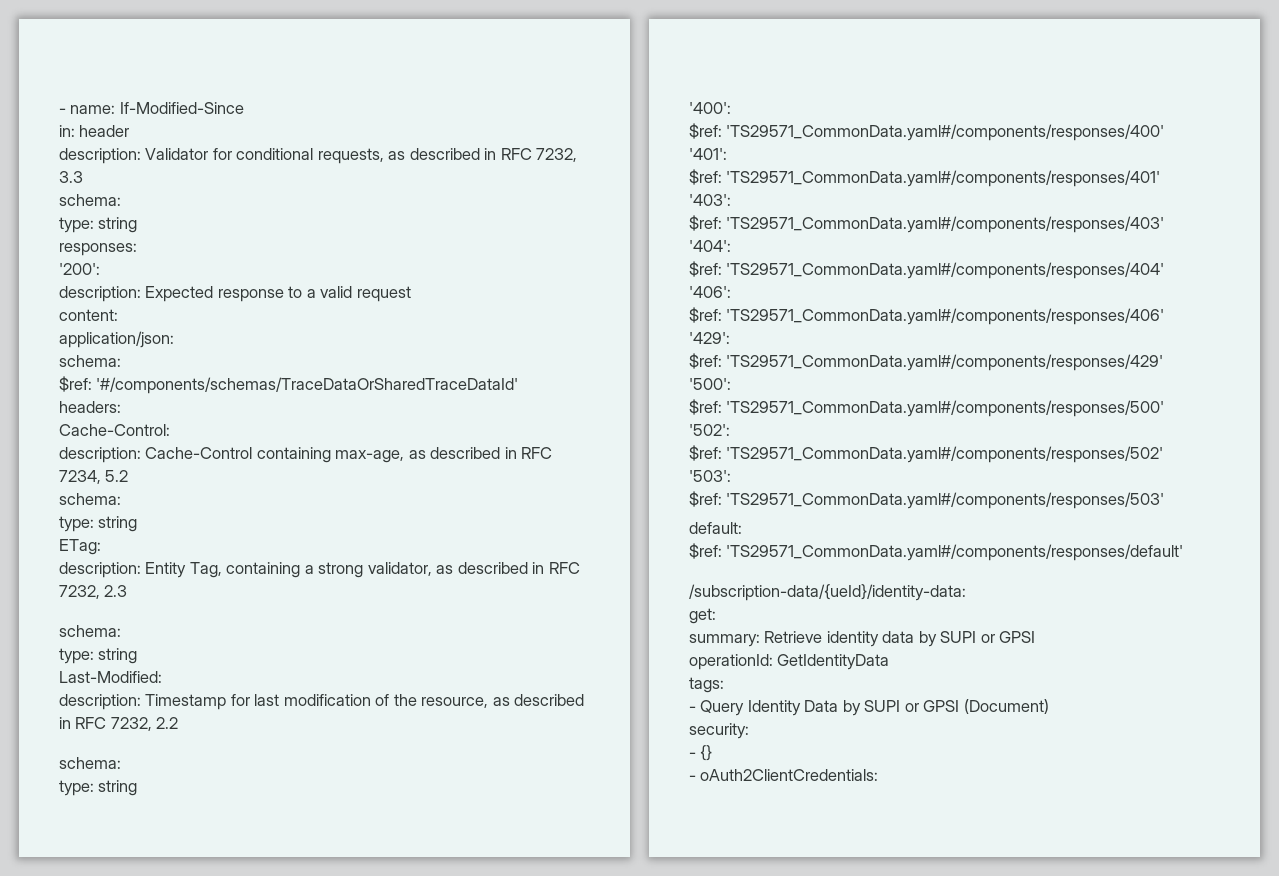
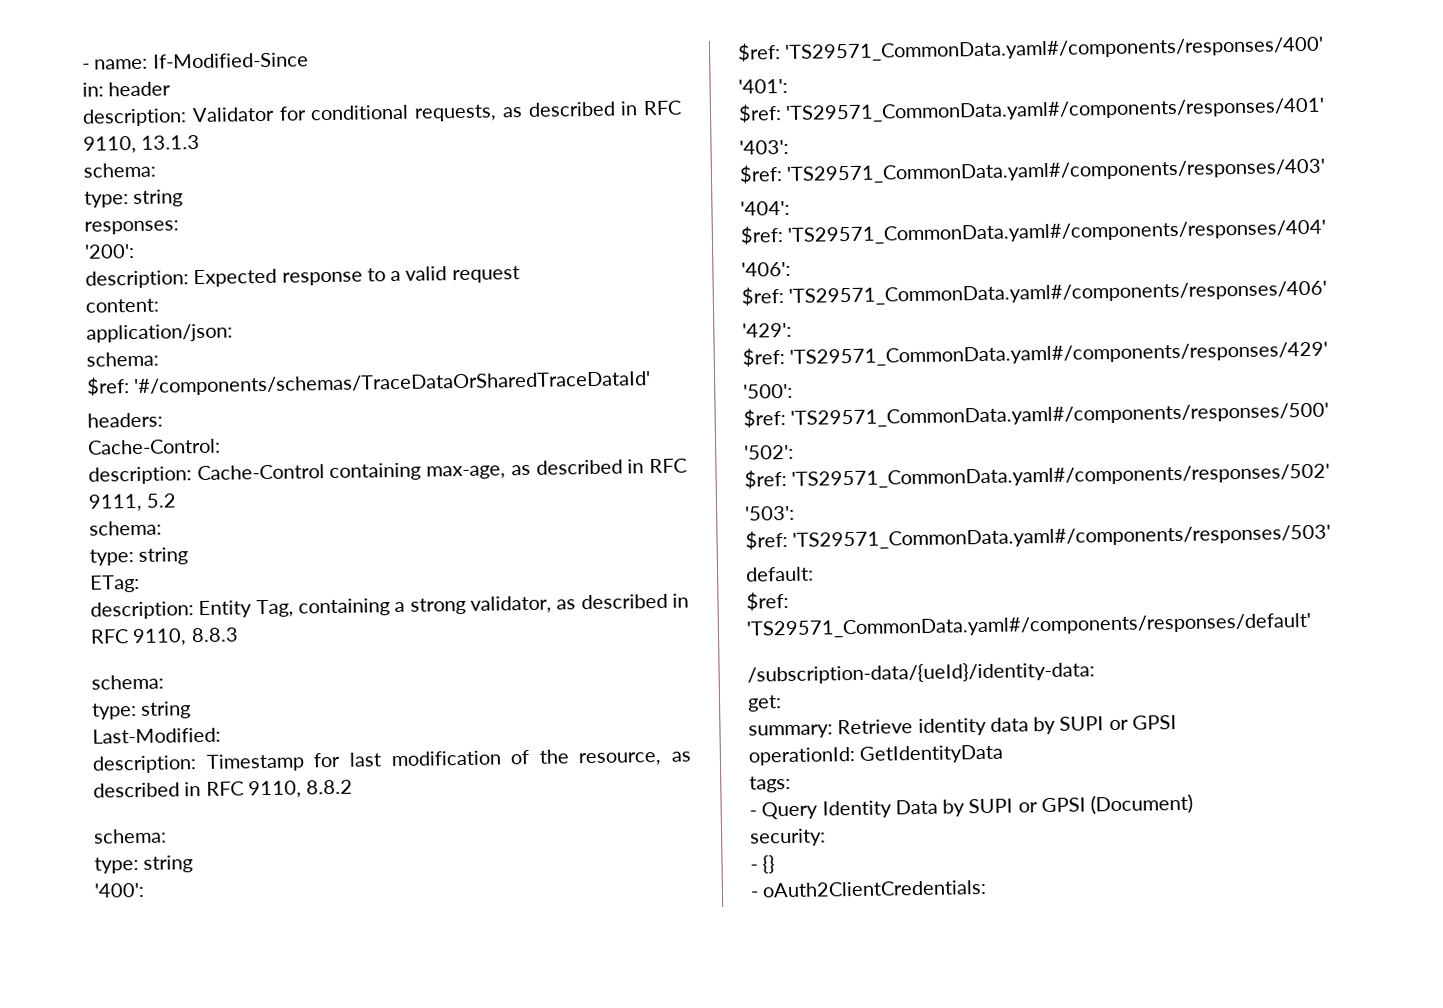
[536,148,578,162] [59,171,83,183] 7232, 3.3 -> [83,134,201,154] 9110, 13.1.3
[59,470,101,484] 7234, -> [88,493,143,512] 9111,
[59,585,128,599] 7232, 2.3 -> [132,627,239,647] 9110, 8.8.3
[110,717,179,731] 7232, 2.2 -> [247,779,354,799] 9110, 8.8.2

